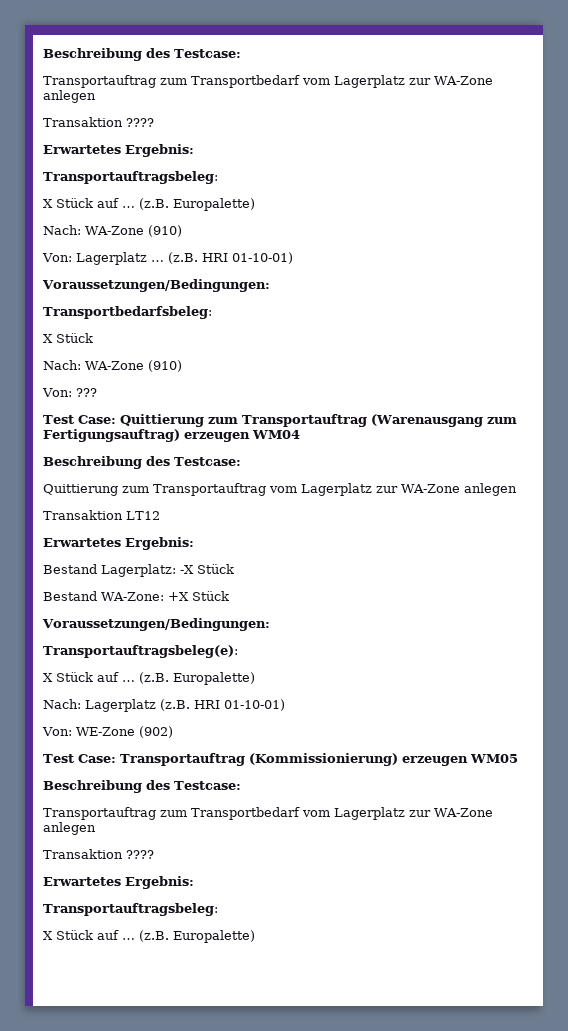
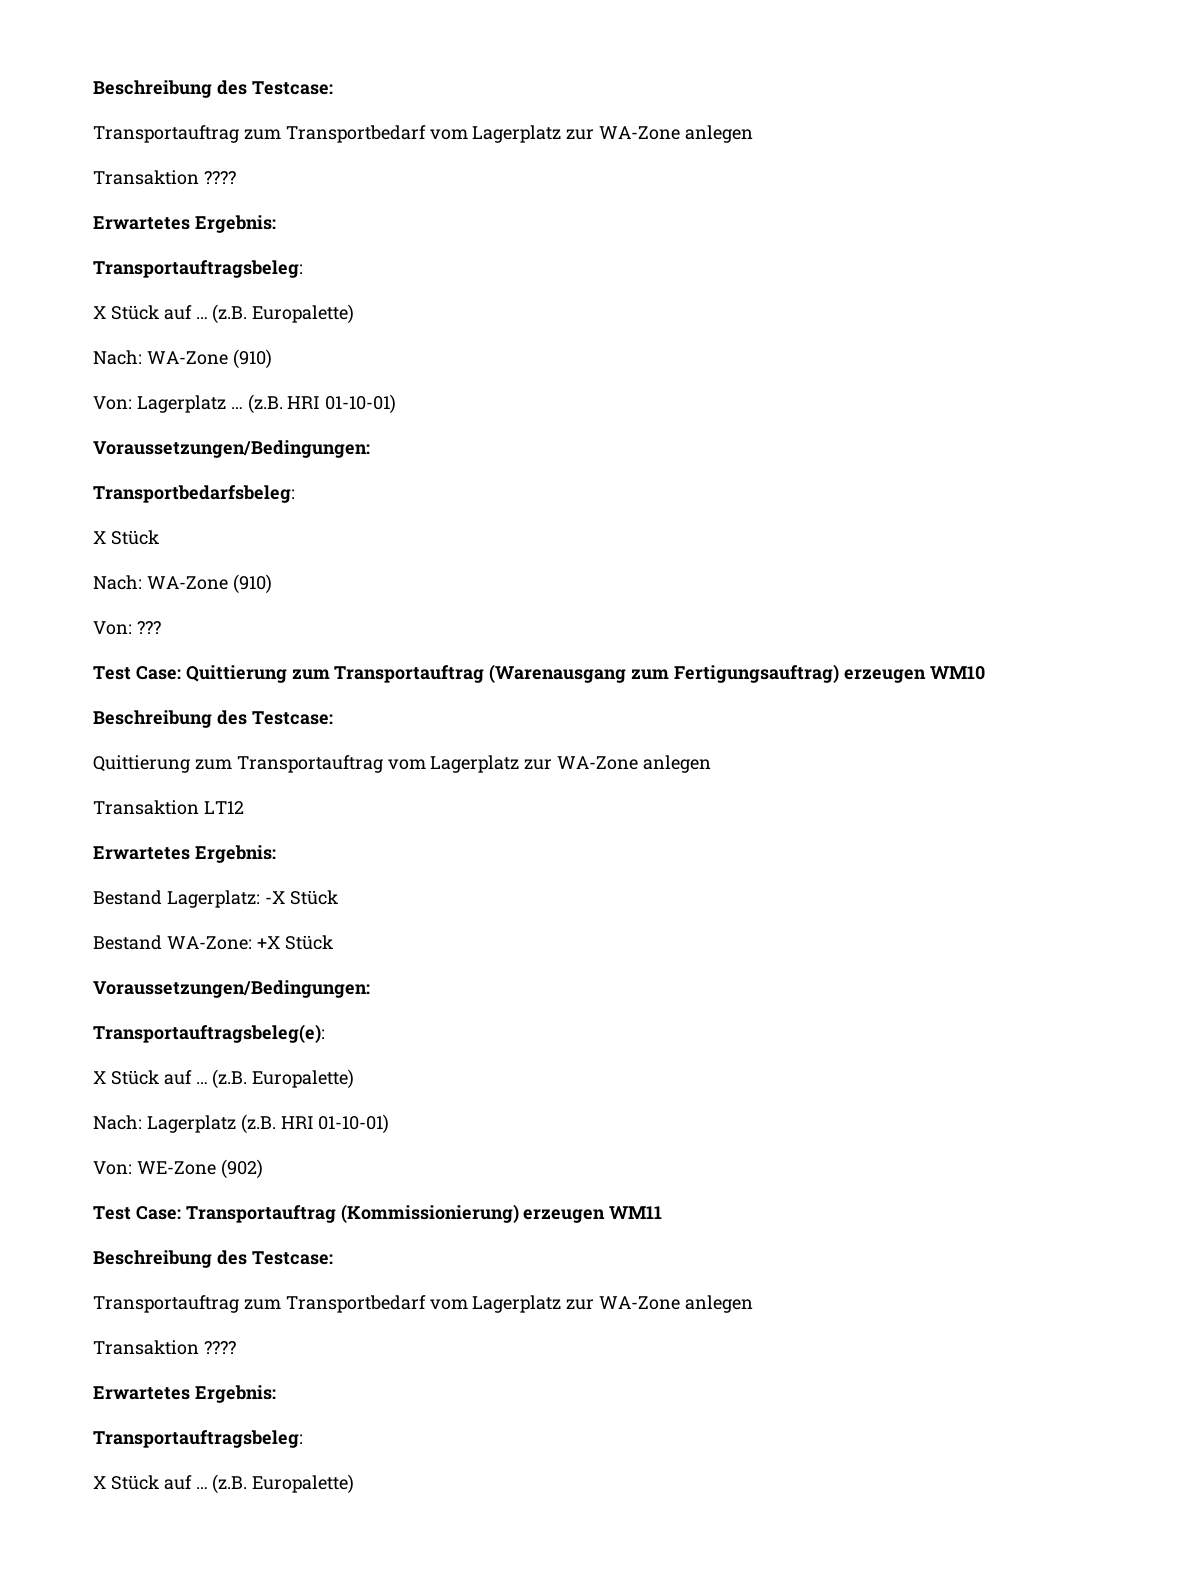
[252,430,300,439] WM04 -> [929,666,985,680] WM10
[469,754,518,763] WM05 -> [609,1206,663,1219] WM11

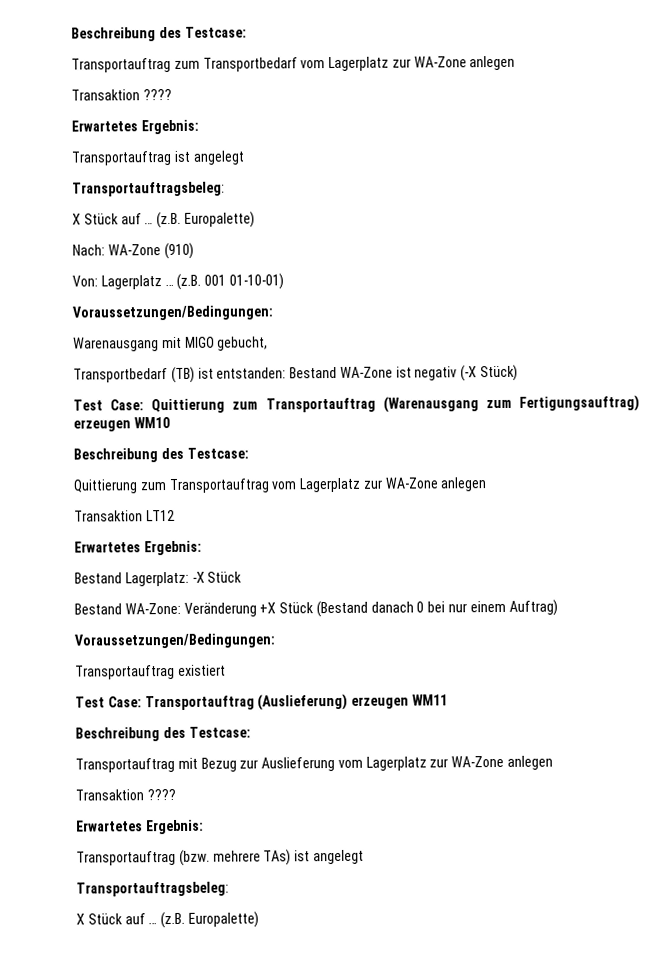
(276, 224) none -> [71,150,245,166] // Transportauftrag ist angelegt
[287,396,321,409] HRI -> [204,274,227,286] 001
[93,485,295,503] [93,530,159,545] [93,574,272,594] [93,621,161,635] Transportbedarfsbeleg: // X Stück // Nach: WA-Zone (910) // Von: ??? -> [73,336,269,352] [73,364,519,384] Warenausgang mit MIGO gebucht, // Transportbedarf (TB) ist entstanden: Bestand WA-Zone ist negativ (-X Stück)
(252, 943) none -> [183,602,257,617] Veränderung
[93,980,370,998] [93,1024,325,1043] [93,1069,355,1089] [93,1114,390,1134] [93,1159,263,1179] // Voraussetzungen/Bedingungen: // Transportauftragsbeleg(e): // X Stück auf … (z.B. Europalette) // Nach: Lagerplatz (z.B. HRI 01-10-01) // Von: WE-Zone (902) -> [315,599,558,618] [74,633,275,649] [75,664,226,680] (Bestand danach 0 bei nur einem Auftrag) // Voraussetzungen/Bedingungen: // Transportauftrag existiert
[340,1204,519,1223] (Kommissionierung) -> [257,693,349,711] (Auslieferung)
[243,1295,754,1313] [93,1340,236,1355] [93,1385,276,1403] zum Transportbedarf vom Lagerplatz zur WA-Zone anlegen // Transaktion ???? // Erwartetes Ergebnis: -> [177,755,554,772] [75,788,176,801] [76,819,204,835] [76,849,364,866] mit Bezug zur Auslieferung vom Lagerplatz zur WA-Zone anlegen // Transaktion ???? // Erwartetes Ergebnis: // Transportauftrag (bzw. mehrere TAs) ist angelegt

